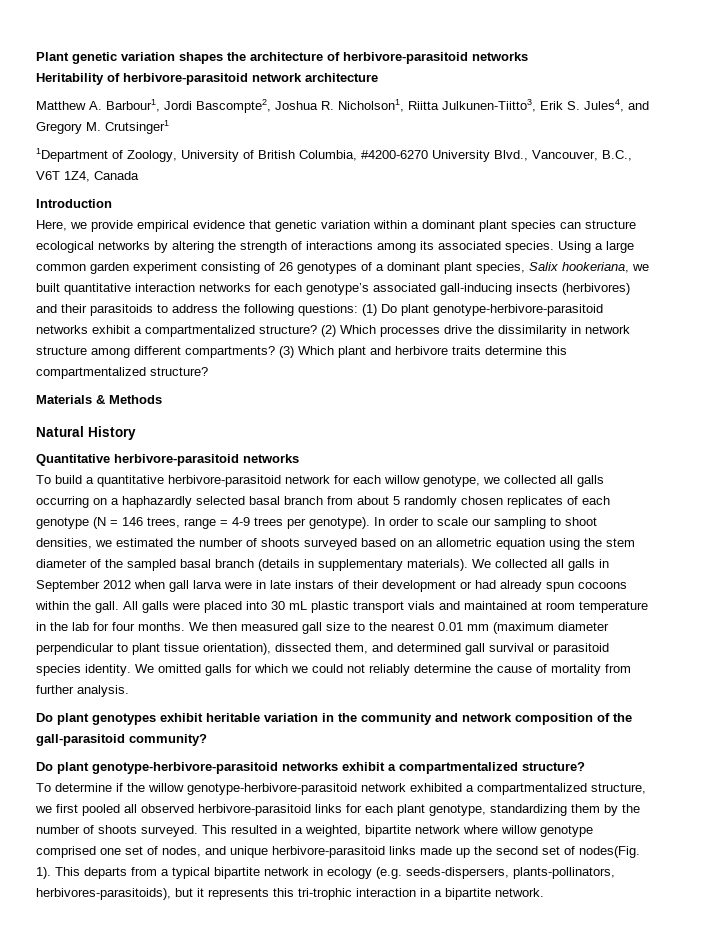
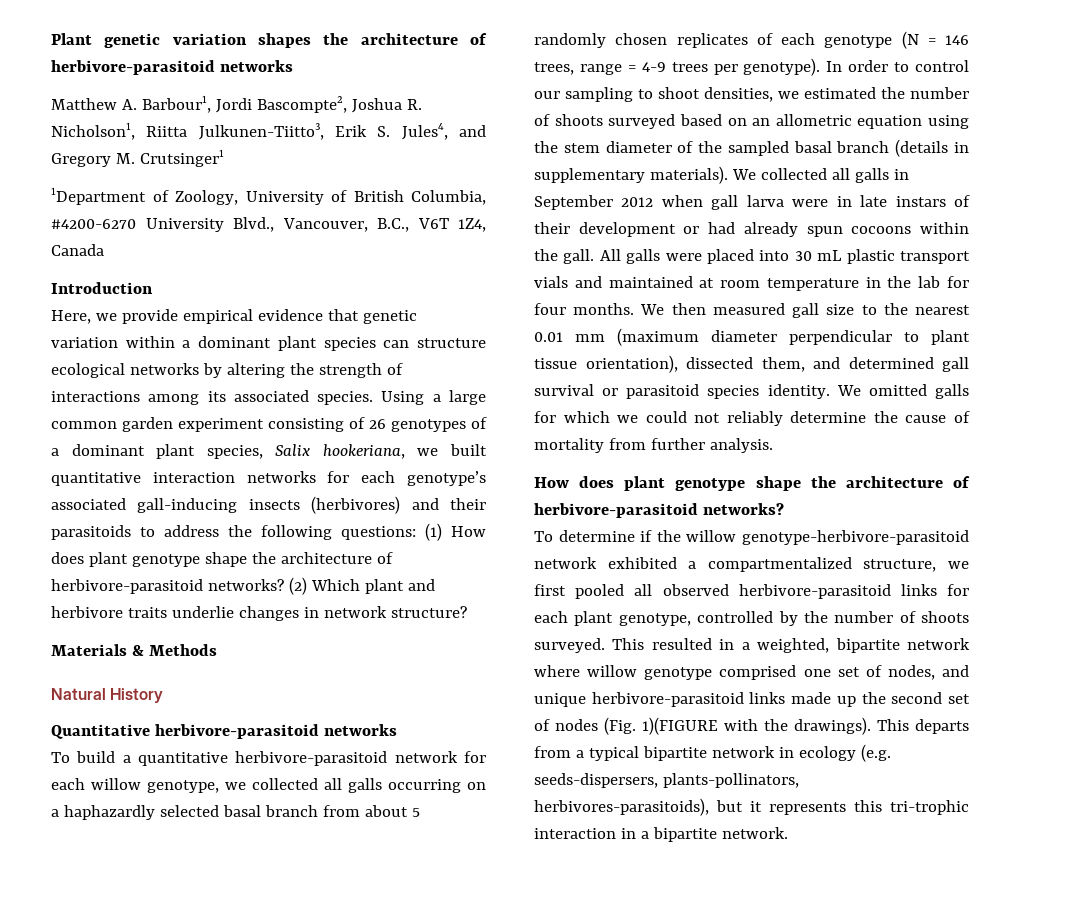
[36,73,378,85] // Heritability of herbivore-parasitoid network architecture -> (293, 66) none
[381,304,603,316] [36,325,630,337] [36,346,567,358] [36,367,146,379] Do plant genotype-herbivore-parasitoid networks exhibit a compartmentalized structure? (2) Which processes drive the dissimilarity in network structure among different compartments? (3) Which plant and herbivore traits determine this compartmentalized -> [451,526,486,537] [51,552,393,567] [51,577,435,595] [51,606,387,621] How does plant genotype shape the architecture of herbivore-parasitoid networks? (2) Which plant and herbivore traits underlie changes in network
[437,517,468,526] scale -> [915,60,969,72] control
[36,713,632,725] [36,734,207,746] [36,762,585,774] Do plant genotypes exhibit heritable variation in the community and network composition of the gall-parasitoid community? // Do plant genotype-herbivore-parasitoid networks exhibit a compartmentalized structure? -> [534,476,970,491] [534,503,784,518] How does plant genotype shape the architecture of herbivore-parasitoid networks?
[490,804,600,816] standardizing them -> [697,611,774,623] controlled
[579,846,640,858] [36,867,51,879] nodes(Fig. 1). -> [555,717,871,735] nodes (Fig. 1)(FIGURE with the drawings).

